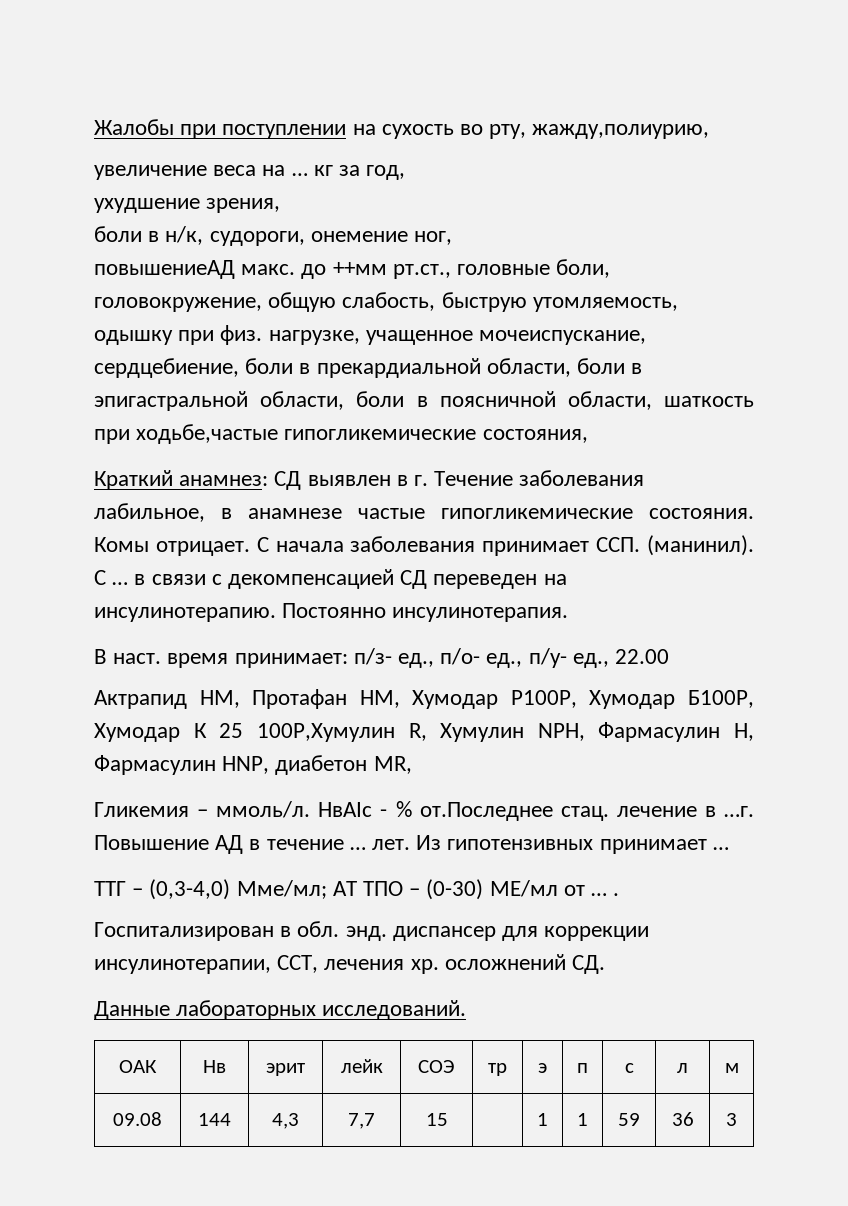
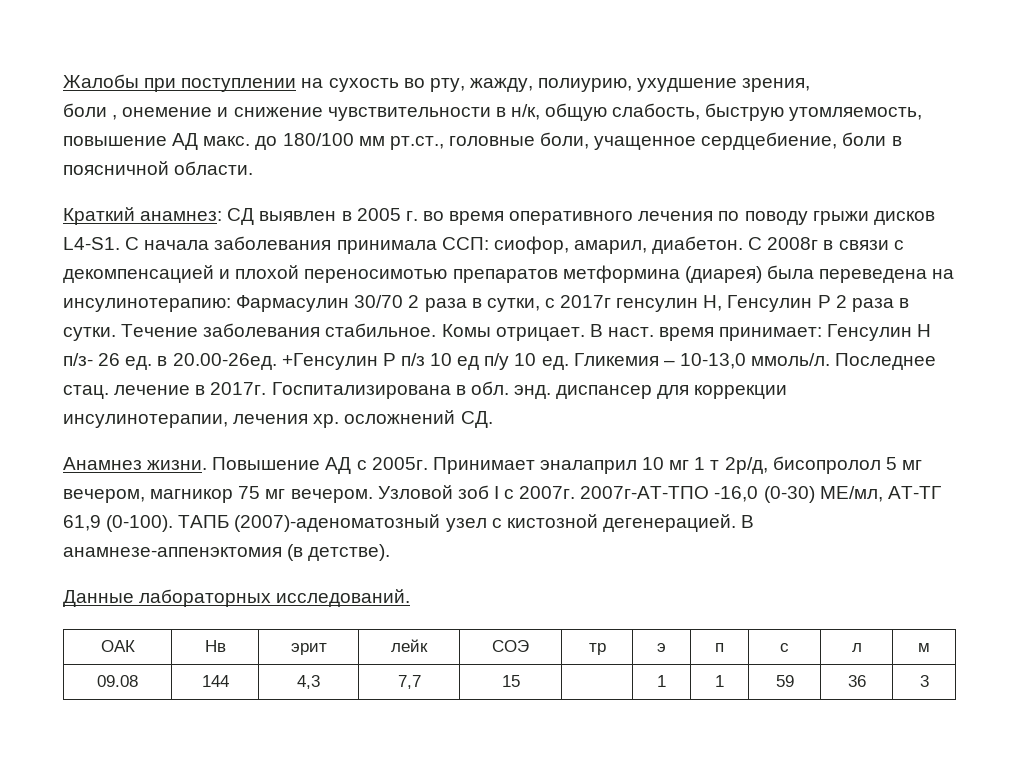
[532,124,710,139] [94,165,406,180] [94,198,281,213] [94,226,453,246] [94,259,611,279] [94,292,678,312] [94,325,647,345] [94,358,643,378] [94,391,754,411] [94,424,588,444] жажду,полиурию, // увеличение веса на … кг за год, // ухудшение зрения, // боли в н/к, судороги, онемение ног, // повышениеАД макс. до ++мм рт.ст., головные боли, головокружение, общую слабость, быструю утомляемость, одышку при физ. нагрузке, учащенное мочеиспускание, сердцебиение, боли в прекардиальной области, боли в эпигастральной области, боли в поясничной области, шаткость при ходьбе,частые гипогликемические состояния, -> [469,78,811,92] [63,103,923,121] [63,132,902,150] [63,161,254,175] жажду, полиурию, ухудшение зрения, // боли , онемение и снижение чувствительности в н/к, общую слабость, быструю утомляемость, повышение АД макс. до 180/100 мм рт.ст., головные боли, учащенное сердцебиение, боли в поясничной области.
[414,470,645,486] [94,503,754,522] [94,535,754,556] [94,569,567,589] [94,603,569,622] [94,648,670,668] [94,689,754,709] [94,722,754,742] [94,755,412,775] [94,801,755,821] [94,835,729,854] [94,879,620,900] [94,922,274,941] г. Течение заболевания лабильное, в анамнезе частые гипогликемические состояния. Комы отрицает. С начала заболевания принимает ССП. (манинил). С … в связи с декомпенсацией СД переведен на инсулинотерапию. Постоянно инсулинотерапия. // В наст. время принимает: п/з- ед., п/о- ед., п/у- ед., 22.00 // Актрапид НМ, Протафан НМ, Хумодар Р100Р, Хумодар Б100Р, Хумодар К 25 100Р,Хумулин R, Хумулин NРН, Фармасулин Н, Фармасулин НNР, диабетон МR, // Гликемия – ммоль/л. НвАIс - % от.Последнее стац. лечение в …г. Повышение АД в течение … лет. Из гипотензивных принимает … // ТТГ – (0,3-4,0) Мме/мл; АТ ТПО – (0-30) МЕ/мл от … . // Госпитализирован -> [356,208,935,225] [63,236,904,254] [63,265,955,283] [63,295,909,312] [63,323,932,341] [63,353,937,370] [63,382,451,399] 2005 г. во время оперативного лечения по поводу грыжи дисков L4-S1. С начала заболевания принимала ССП: сиофор, амарил, диабетон. С 2008г в связи с декомпенсацией и плохой переносимотью препаратов метформина (диарея) была переведена на инсулинотерапию: Фармасулин 30/70 2 раза в сутки, с 2017г генсулин Н, Генсулин Р 2 раза в сутки. Течение заболевания стабильное. Комы отрицает. В наст. время принимает: Генсулин Н п/з- 26 ед. в 20.00-26ед. +Генсулин Р п/з 10 ед п/у 10 ед. Гликемия – 10-13,0 ммоль/л. Последнее стац. лечение в 2017г. Госпитализирована
[277,955,319,973] ССТ, -> (228, 421) none
(606, 964) none -> [63,456,922,474] [63,485,941,503] [63,514,755,532] [63,544,391,561] // Анамнез жизни. Повышение АД с 2005г. Принимает эналаприл 10 мг 1 т 2р/д, бисопролол 5 мг вечером, магникор 75 мг вечером. Узловой зоб I с 2007г. 2007г-АТ-ТПО -16,0 (0-30) МЕ/мл, АТ-ТГ 61,9 (0-100). ТАПБ (2007)-аденоматозный узел с кистозной дегенерацией. В анамнезе-аппенэктомия (в детстве).

